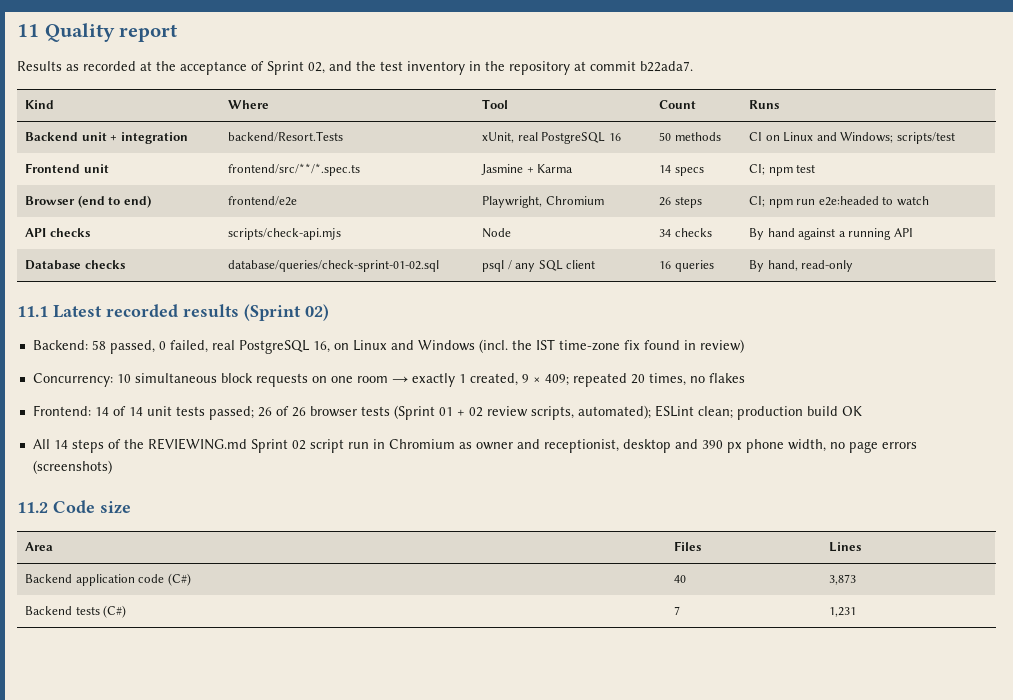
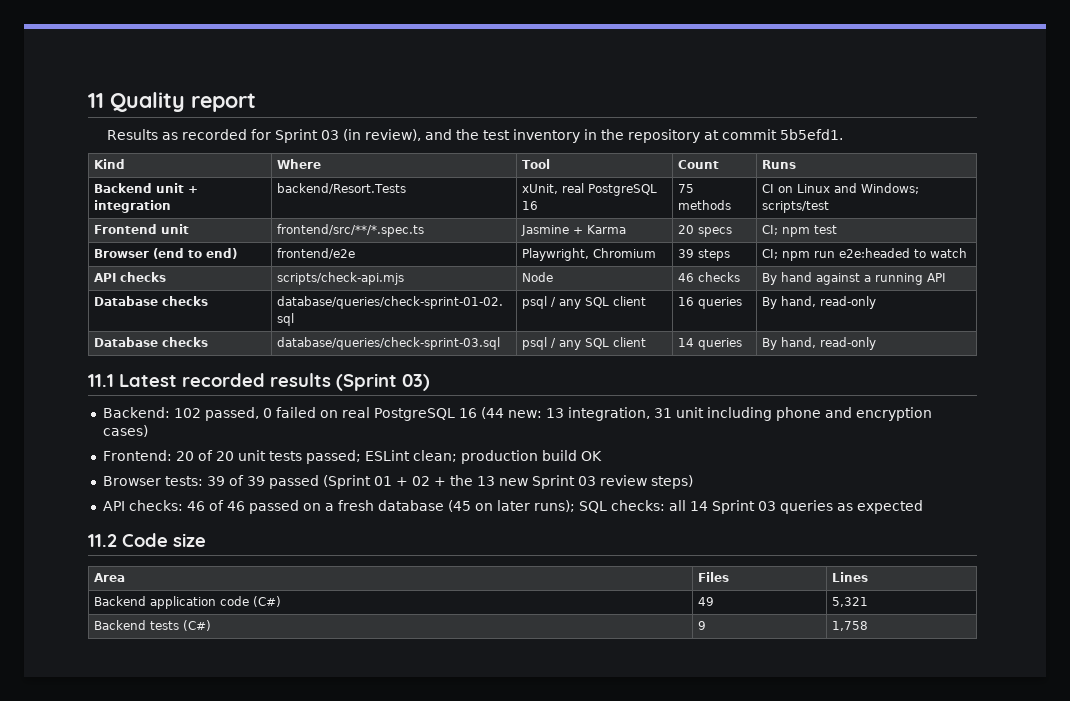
[140,61,325,75] at the acceptance of Sprint 02, -> [250,129,421,143] for Sprint 03 (in review),
[640,61,693,72] b22ada7. -> [779,129,843,140] 5b5efd1.
[659,132,672,141] 50 -> [678,184,695,193] 75
[659,165,672,173] 14 -> [678,225,695,234] 20
[659,197,672,206] 26 -> [678,249,695,258] 39
[659,229,672,237] 34 -> [678,273,695,282] 46
(854, 266) none -> [94,337,209,347] [277,337,501,350] [522,337,647,350] [678,338,743,350] [762,337,877,350] // Database checks | database/queries/check-sprint-03.sql | psql / any SQL client | 14 queries | By hand, read-only
[305,304,329,321] 02) -> [402,374,430,391] 03)
[91,340,106,350] 58 -> [173,408,201,418] 102
[169,339,744,354] [32,373,745,387] [32,405,651,420] failed, real PostgreSQL 16, on Linux and Windows (incl. the IST time-zone fix found in review) // Concurrency: 10 simultaneous block requests on one room → exactly 1 created, 9 × 409; repeated 20 times, no flakes // Frontend: 14 of 14 unit tests passed; 26 of 26 browser tests (Sprint 01 + 02 review scripts, automated); -> [275,407,932,421] [102,425,148,437] [102,450,361,464] failed on real PostgreSQL 16 (44 new: 13 integration, 31 unit including phone and encryption cases) // Frontend: 20 of 20 unit tests passed;
[32,438,917,453] [32,460,112,474] All 14 steps of the REVIEWING.md Sprint 02 script run in Chromium as owner and receptionist, desktop and 390 px phone width, no page errors (screenshots) -> [102,475,693,489] [102,500,923,514] Browser tests: 39 of 39 passed (Sprint 01 + 02 + the 13 new Sprint 03 review steps) // API checks: 46 of 46 passed on a fresh database (45 on later runs); SQL checks: all 14 Sprint 03 queries as expected
[674,575,687,583] [829,574,857,585] 40 | 3,873 -> [698,597,715,606] [832,597,869,607] 49 | 5,321
[674,606,681,615] [829,607,857,617] 7 | 1,231 -> [698,621,707,630] [832,621,869,631] 9 | 1,758

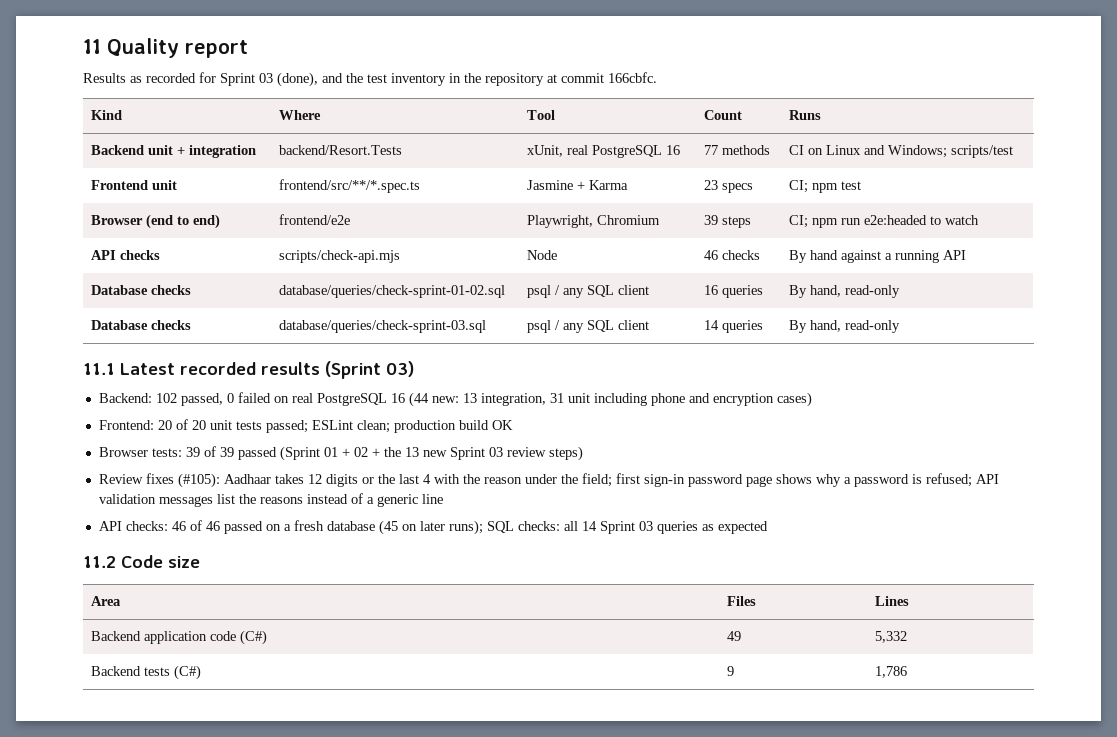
[342,129,421,141] (in review), -> [277,72,318,87] (done),
[779,129,843,140] 5b5efd1. -> [608,72,657,83] 166cbfc.
[678,184,695,193] 75 -> [703,145,718,155] 77
[678,225,695,234] 20 -> [703,180,718,190] 23
(693, 482) none -> [98,473,999,488] [98,493,443,507] // Review fixes (#105): Aadhaar takes 12 digits or the last 4 with the reason under the field; first sign-in password page shows why a password is refused; API validation messages list the reasons instead of a generic line
[832,597,869,607] 5,321 -> [874,631,907,643] 5,332
[832,621,869,631] 1,758 -> [874,666,907,678] 1,786

